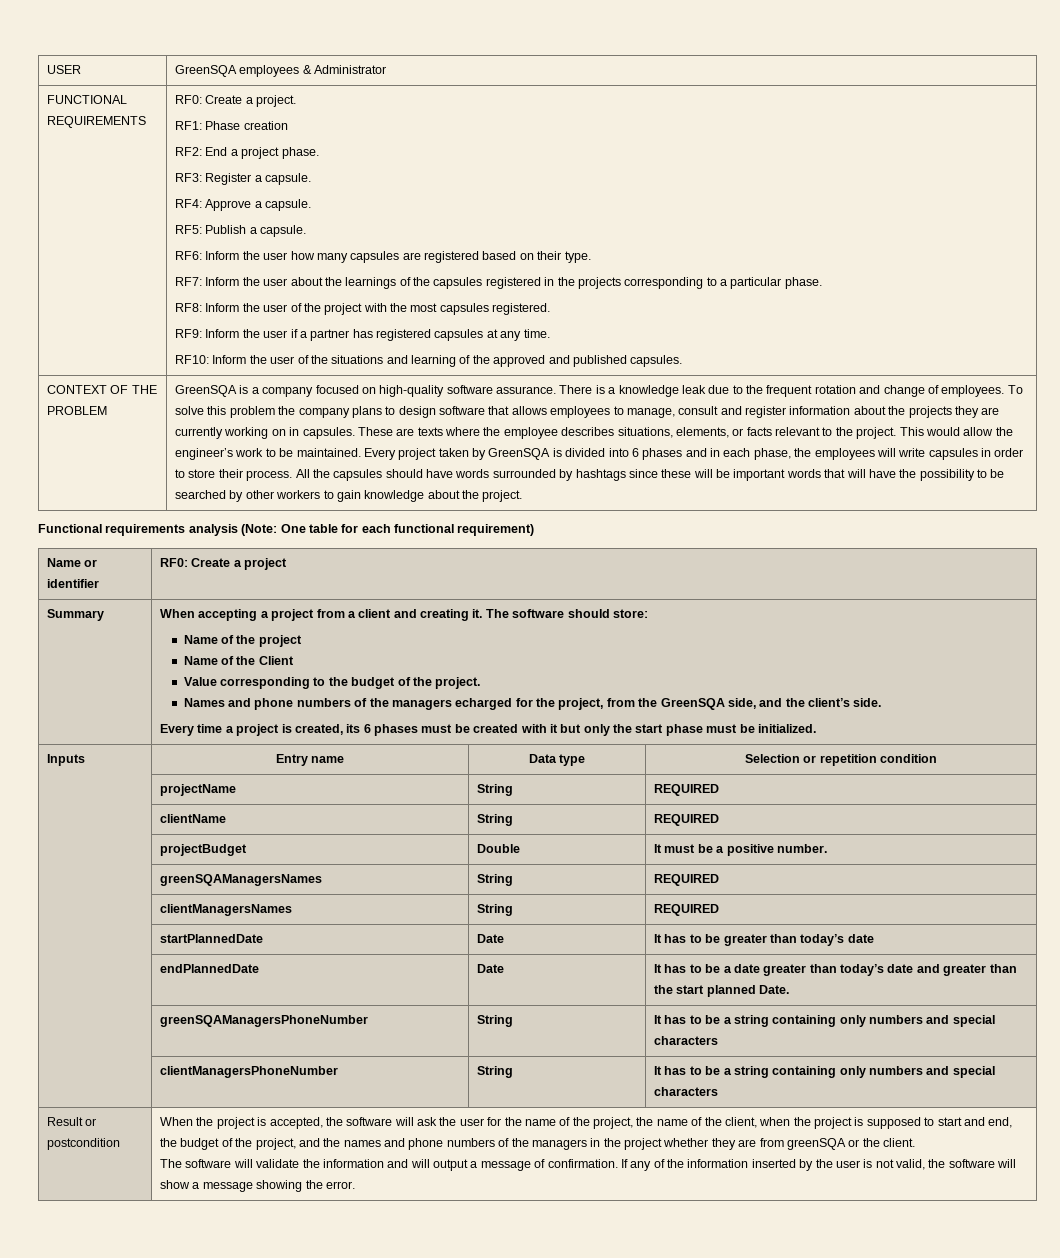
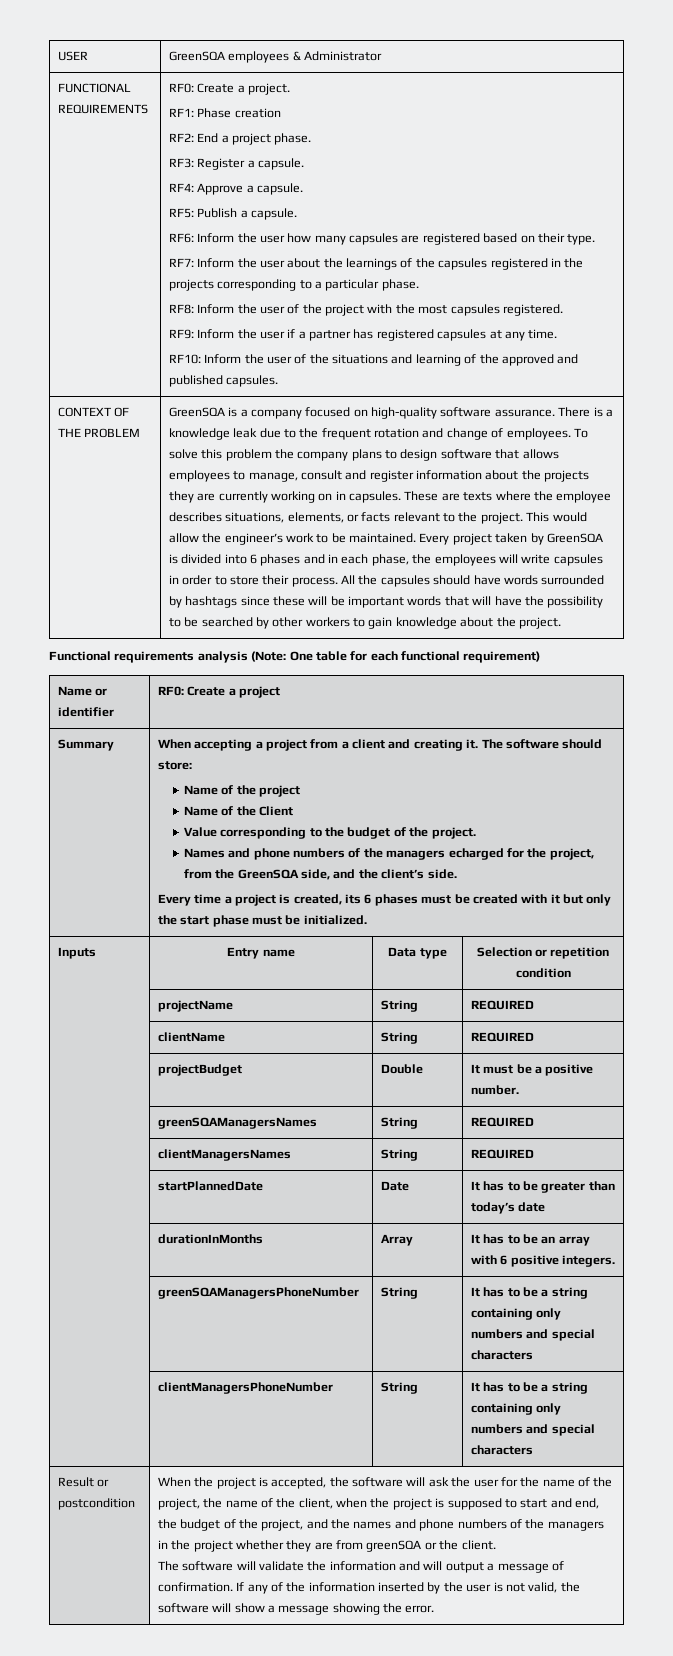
[160,964,260,973] [477,964,505,973] [654,964,1017,976] [654,985,790,997] endPlannedDate | Date | It has to be a date greater than today’s date and greater than the start planned Date. -> [157,1234,263,1244] [380,1234,413,1246] [470,1234,590,1246] [470,1255,615,1267] durationInMonths | Array | It has to be an array with 6 positive integers.

